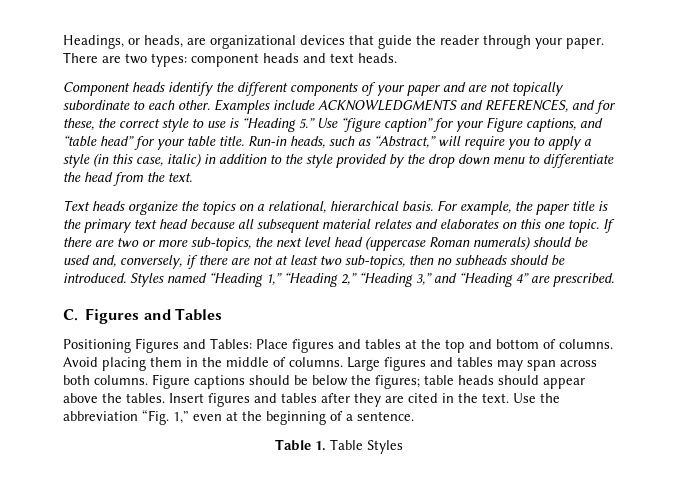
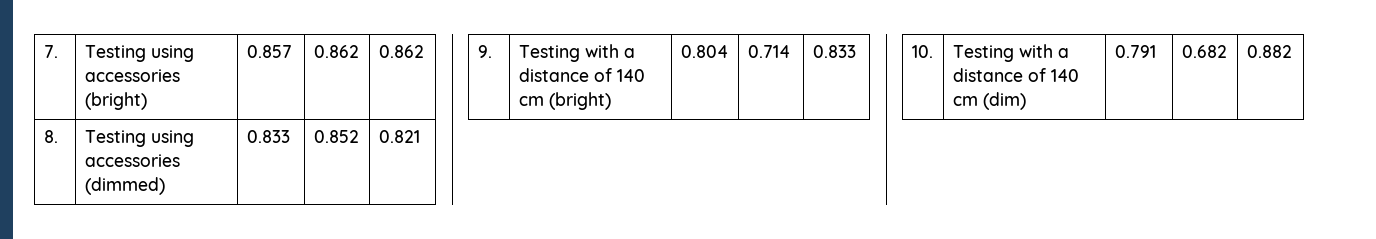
[63,35,604,49] [63,52,397,67] [63,82,564,96] [63,99,616,114] [63,117,603,132] [63,135,591,150] [63,153,614,168] [63,172,192,186] [63,200,608,215] [63,219,615,233] [63,236,588,251] [63,255,565,269] [63,272,614,287] [63,308,222,324] [63,338,613,353] [63,357,597,371] [63,374,585,389] [63,393,560,407] [63,409,414,425] [275,439,403,454] Headings, or heads, are organizational devices that guide the reader through your paper. There are two types: component heads and text heads. // Component heads identify the different components of your paper and are not topically subordinate to each other. Examples include ACKNOWLEDGMENTS and REFERENCES, and for these, the correct style to use is “Heading 5.” Use “figure caption” for your Figure captions, and “table head” for your table title. Run-in heads, such as “Abstract,” will require you to apply a style (in this case, italic) in addition to the style provided by the drop down menu to differentiate the head from the text. // Text heads organize the topics on a relational, hierarchical basis. For example, the paper title is the primary text head because all subsequent material relates and elaborates on this one topic. If there are two or more sub-topics, the next level head (uppercase Roman numerals) should be used and, conversely, if there are not at least two sub-topics, then no subheads should be introduced. Styles named “Heading 1,” “Heading 2,” “Heading 3,” and “Heading 4” are prescribed. // C. Figures and Tables // Positioning Figures and Tables: Place figures and tables at the top and bottom of columns. Avoid placing them in the middle of columns. Large figures and tables may span across both columns. Figure captions should be below the figures; table heads should appear above the tables. Insert figures and tables after they are cited in the text. Use the abbreviation “Fig. 1,” even at the beginning of a sentence. // Table 1. Table Styles -> [43,45,58,58] [84,45,194,62] [84,69,180,82] [84,92,147,110] [246,45,292,58] [313,45,359,58] [378,45,424,58] [43,130,58,143] [84,130,194,147] [84,154,180,167] [84,177,165,195] [246,130,290,143] [313,130,359,143] [378,130,420,143] [477,45,492,58] [518,44,635,62] [518,68,645,82] [518,92,611,110] [680,45,728,58] [747,45,790,58] [812,45,856,58] [911,45,933,58] [952,44,1069,62] [952,68,1079,82] [952,92,1026,110] [1114,45,1156,58] [1181,45,1227,58] [1246,45,1292,58] 7. | Testing using accessories (bright) | 0.857 | 0.862 | 0.862 // 8. | Testing using accessories (dimmed) | 0.833 | 0.852 | 0.821 // 9. | Testing with a distance of 140 cm (bright) | 0.804 | 0.714 | 0.833 // 10. | Testing with a distance of 140 cm (dim) | 0.791 | 0.682 | 0.882

